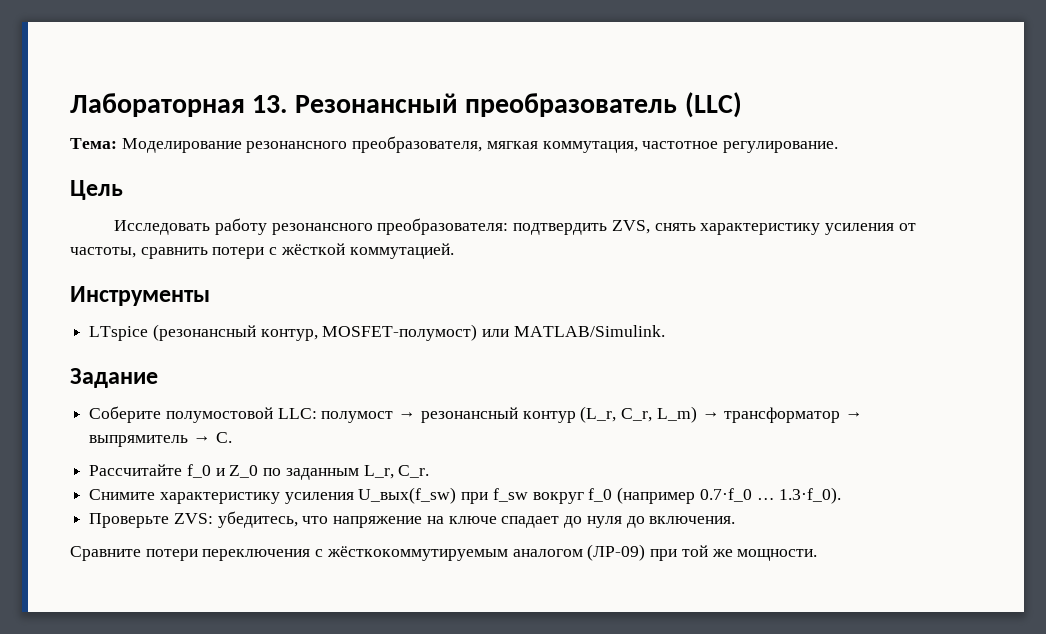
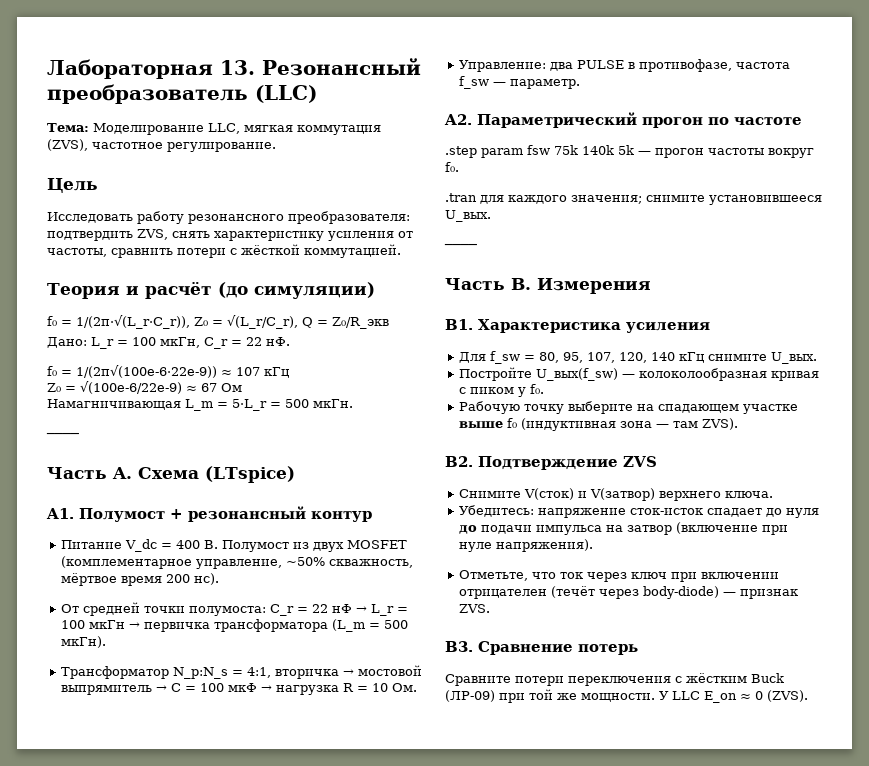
[246,136,638,153] резонансного преобразователя, мягкая коммутация, -> [208,123,381,135] [47,139,88,151] LLC, мягкая коммутация (ZVS),
[70,286,210,306] [89,324,665,341] [70,368,158,388] [89,406,863,423] [89,432,232,447] [89,464,430,480] [89,487,842,504] [89,511,736,528] Инструменты // LTspice (резонансный контур, MOSFET-полумост) или MATLAB/Simulink. // Задание // Соберите полумостовой LLC: полумост → резонансный контур (L_r, C_r, L_m) → трансформатор → выпрямитель → C. // Рассчитайте f_0 и Z_0 по заданным L_r, C_r. // Снимите характеристику усиления U_вых(f_sw) при f_sw вокруг f_0 (например 0.7·f_0 … 1.3·f_0). // Проверьте ZVS: убедитесь, что напряжение на ключе спадает до нуля до включения. -> [47,282,375,299] [47,315,389,329] [47,337,290,349] [47,365,289,378] [47,381,242,394] [47,399,353,411] [46,432,79,438] [47,466,295,483] [46,506,372,522] [60,539,407,552] [60,556,413,569] [60,573,219,586] [60,602,408,616] [60,619,408,632] [60,636,106,648] [60,665,422,679] [60,683,417,695] [458,59,790,72] [458,76,580,89] [444,112,802,128] [445,145,814,158] [445,162,459,172] [445,193,822,205] [445,210,491,222] [444,243,477,249] [445,278,651,294] [445,319,710,333] [458,351,817,364] [458,367,819,381] [458,384,544,397] [458,401,798,414] [458,418,738,431] [445,456,657,470] [458,488,773,501] [458,505,819,518] [458,522,788,535] [458,539,593,552] [458,570,779,582] [458,586,798,599] [458,604,490,613] [445,641,638,655] Теория и расчёт (до симуляции) // f₀ = 1/(2π·√(L_r·C_r)), Z₀ = √(L_r/C_r), Q = Z₀/R_экв // Дано: L_r = 100 мкГн, C_r = 22 нФ. // f₀ = 1/(2π√(100e-6·22e-9)) ≈ 107 кГц // Z₀ = √(100e-6/22e-9) ≈ 67 Ом // Намагничивающая L_m = 5·L_r = 500 мкГн. // ──── // Часть A. Схема (LTspice) // A1. Полумост + резонансный контур // Питание V_dc = 400 В. Полумост из двух MOSFET (комплементарное управление, ~50% скважность, мёртвое время 200 нс). // От средней точки полумоста: C_r = 22 нФ → L_r = 100 мкГн → первичка трансформатора (L_m = 500 мкГн). // Трансформатор N_p:N_s = 4:1, вторичка → мостовой выпрямитель → C = 100 мкФ → нагрузка R = 10 Ом. // Управление: два PULSE в противофазе, частота f_sw — параметр. // A2. Параметрический прогон по частоте // .step param fsw 75k 140k 5k — прогон частоты вокруг f₀. // .tran для каждого значения; снимите установившееся U_вых. // ──── // Часть B. Измерения // B1. Характеристика усиления // Для f_sw = 80, 95, 107, 120, 140 кГц снимите U_вых. // Постройте U_вых(f_sw) — колоколообразная кривая с пиком у f₀. // Рабочую точку выберите на спадающем участке выше f₀ (индуктивная зона — там ZVS). // B2. Подтверждение ZVS // Снимите V(сток) и V(затвор) верхнего ключа. // Убедитесь: напряжение сток-исток спадает до нуля до подачи импульса на затвор (включение при нуле напряжения). // Отметьте, что ток через ключ при включении отрицателен (течёт через body-diode) — признак ZVS. // B3. Сравнение потерь
[326,546,583,561] жёсткокоммутируемым аналогом -> [686,673,784,683] жёстким Buck
(818, 555) none -> [659,690,808,703] У LLC E_on ≈ 0 (ZVS).

